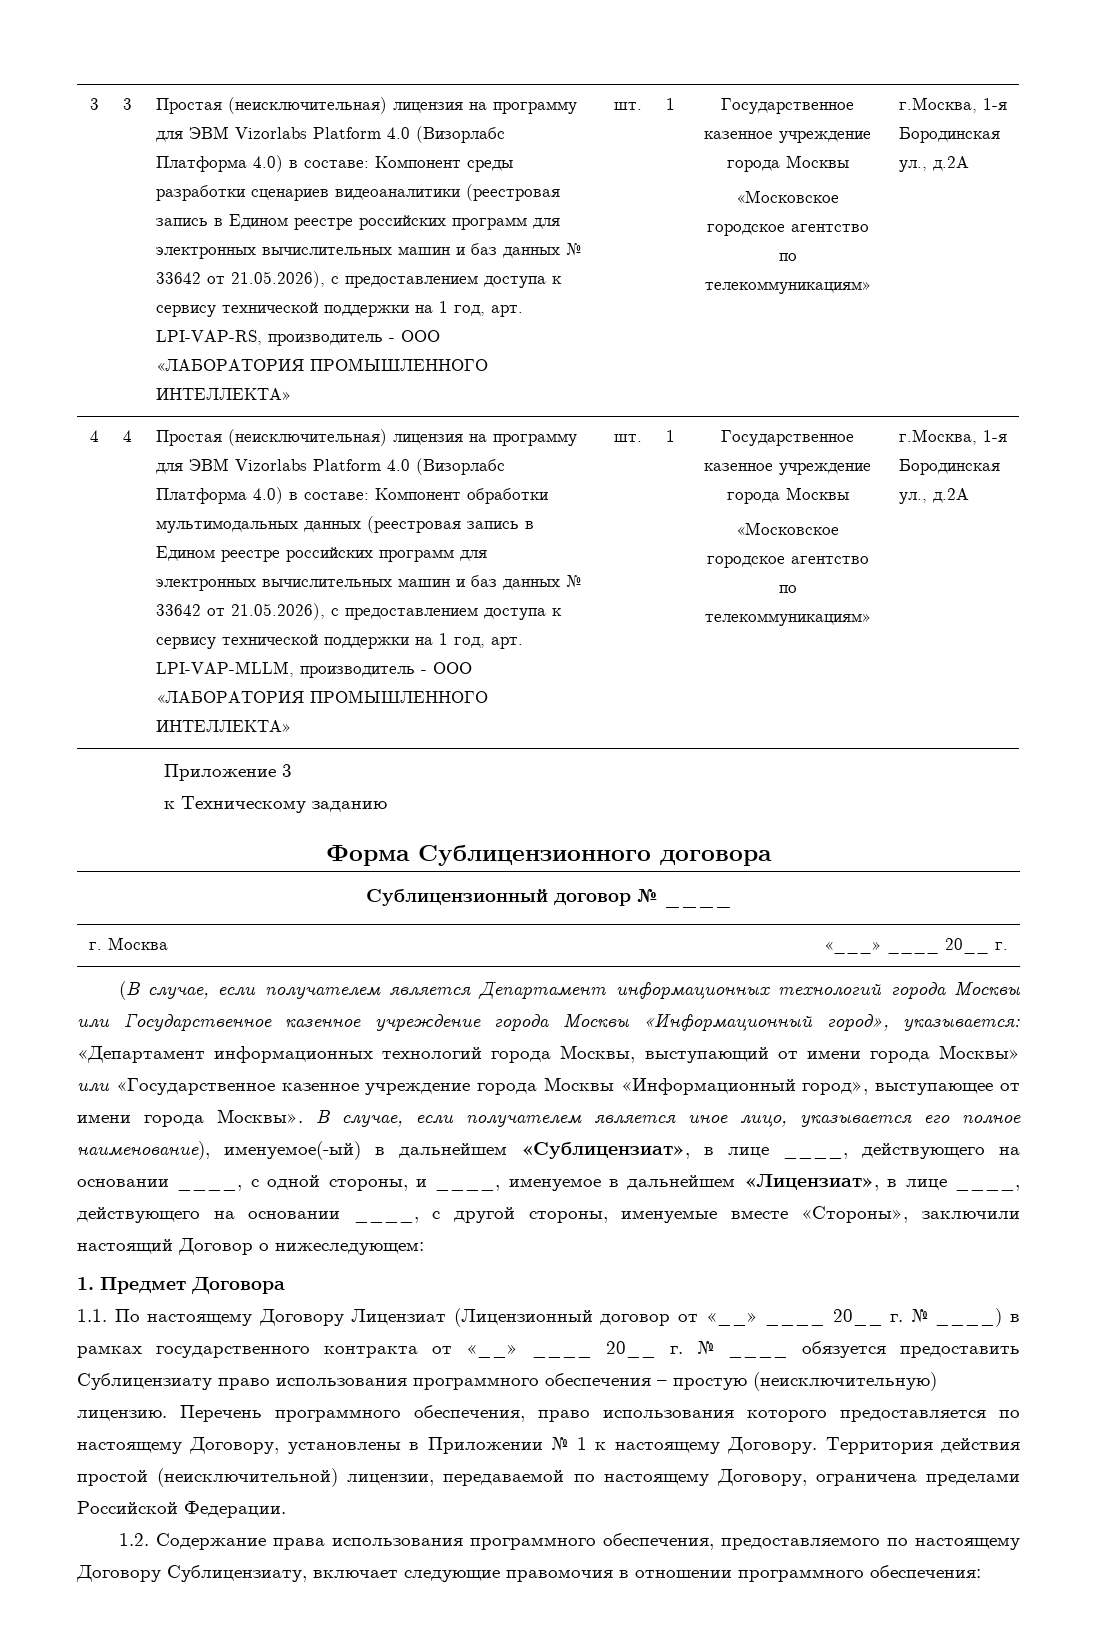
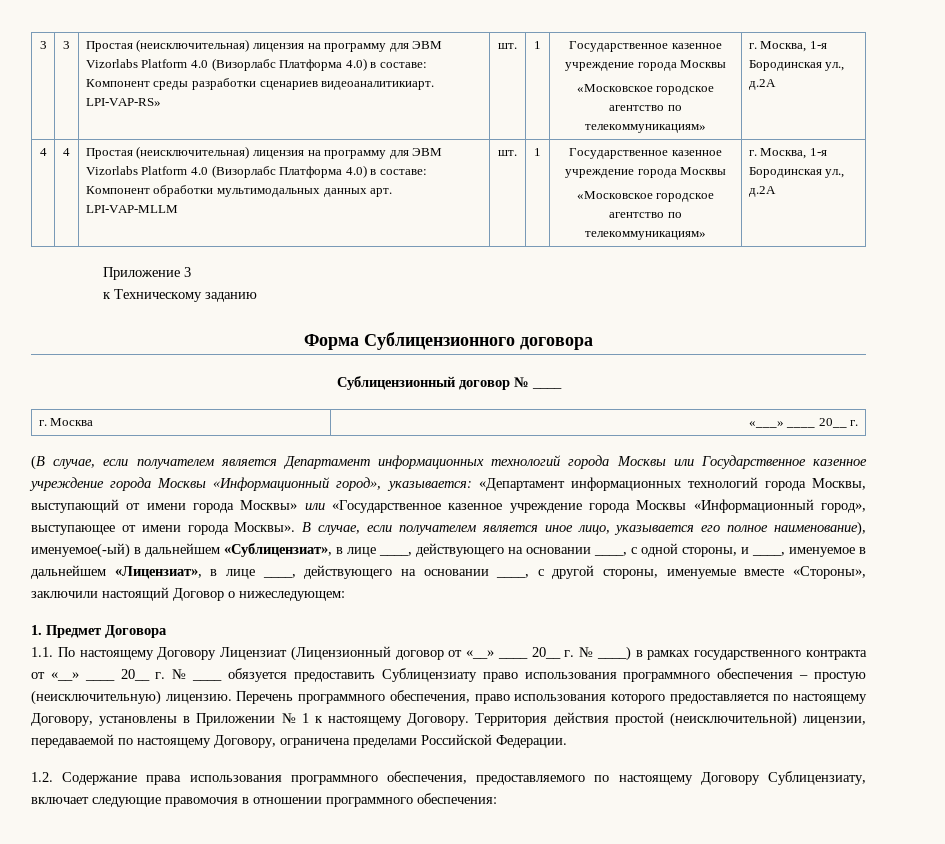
[334,184,560,201] [155,214,560,230] [155,243,582,259] [155,271,562,288] [155,301,523,317] [155,330,440,346] [155,358,488,371] [155,388,291,400] видеоаналитики (реестровая запись в Едином реестре российских программ для электронных вычислительных машин и баз данных № 33642 от 21.05.2026), с предоставлением доступа к сервису технической поддержки на 1 год, арт. LPI-VAP-RS, производитель - ООО «ЛАБОРАТОРИЯ ПРОМЫШЛЕННОГО ИНТЕЛЛЕКТА» -> [321,81,435,90] [85,98,161,106] видеоаналитикиарт. LPI-VAP-RS»
[898,97,977,113] г.Москва, -> [748,41,807,52] г. Москва,
[366,516,534,533] [155,546,487,562] [155,575,582,591] [155,603,562,620] [155,633,523,649] [155,661,472,678] [155,690,488,703] [155,720,291,732] (реестровая запись в Едином реестре российских программ для электронных вычислительных машин и баз данных № 33642 от 21.05.2026), с предоставлением доступа к сервису технической поддержки на 1 год, арт. LPI-VAP-MLLM, производитель - ООО «ЛАБОРАТОРИЯ ПРОМЫШЛЕННОГО ИНТЕЛЛЕКТА» -> [370,188,393,197] [85,205,178,213] арт. LPI-VAP-MLLM
[898,429,977,445] г.Москва, -> [748,148,807,159] г. Москва,

